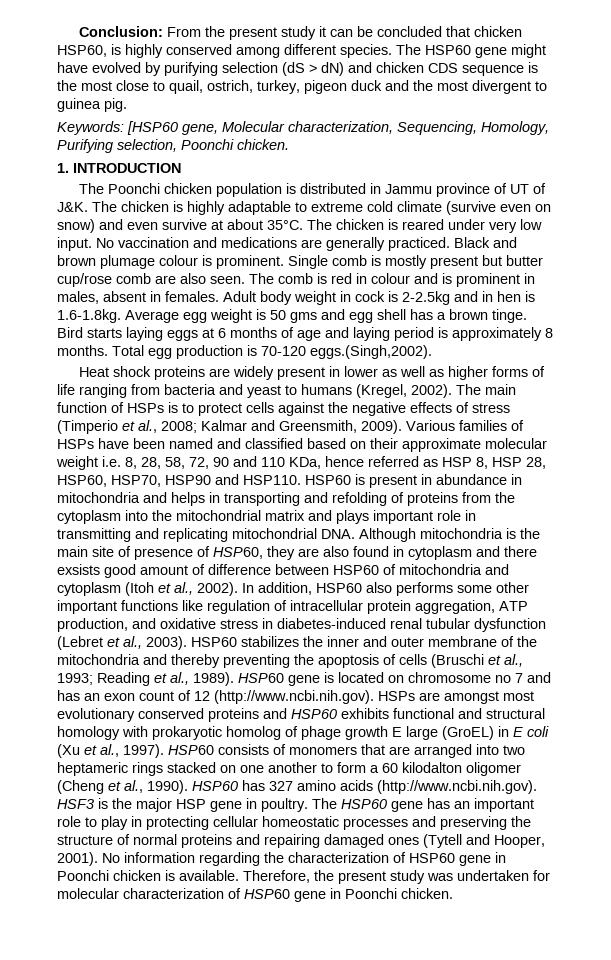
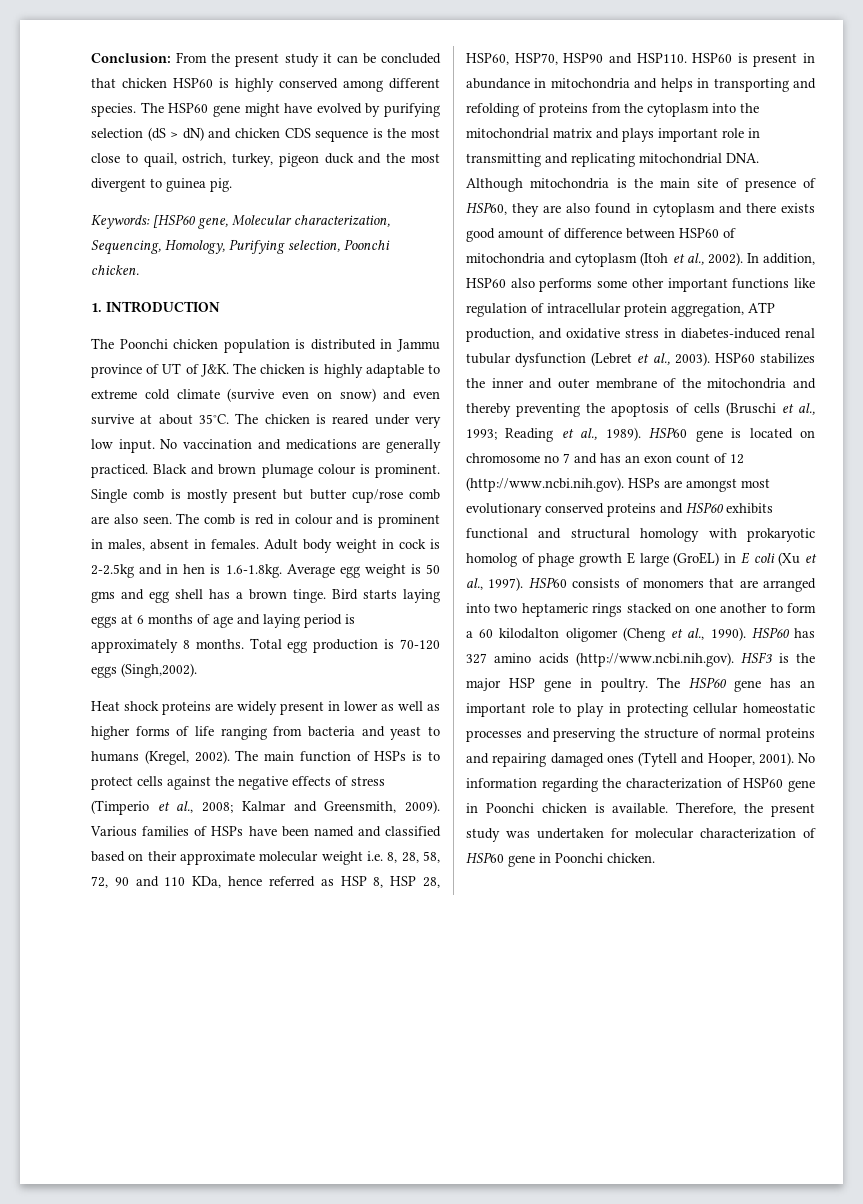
[57,45,107,57] HSP60, -> [173,78,213,88] HSP60
[310,345,432,359] eggs.(Singh,2002). -> [91,663,197,678] eggs (Singh,2002).
[57,564,100,575] exsists -> [781,203,815,213] exists

